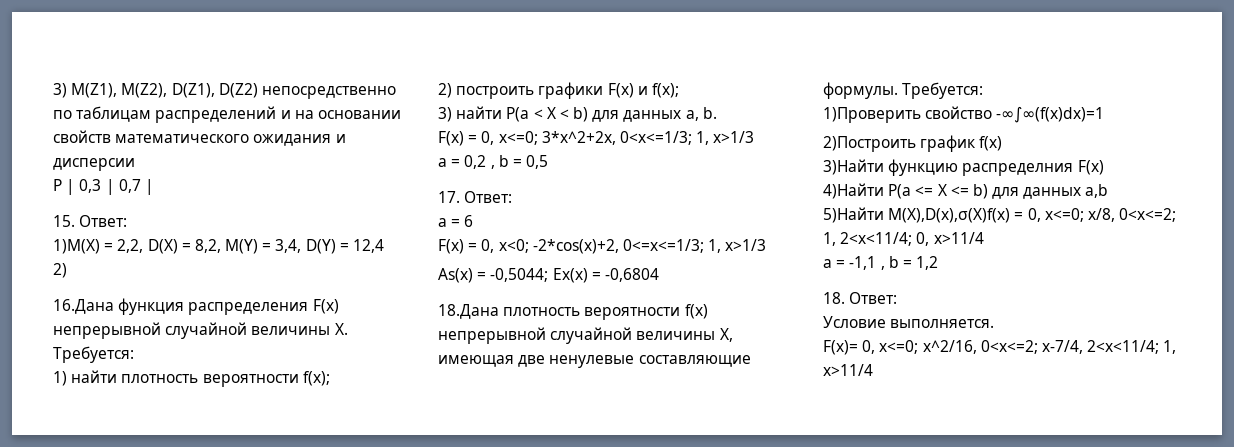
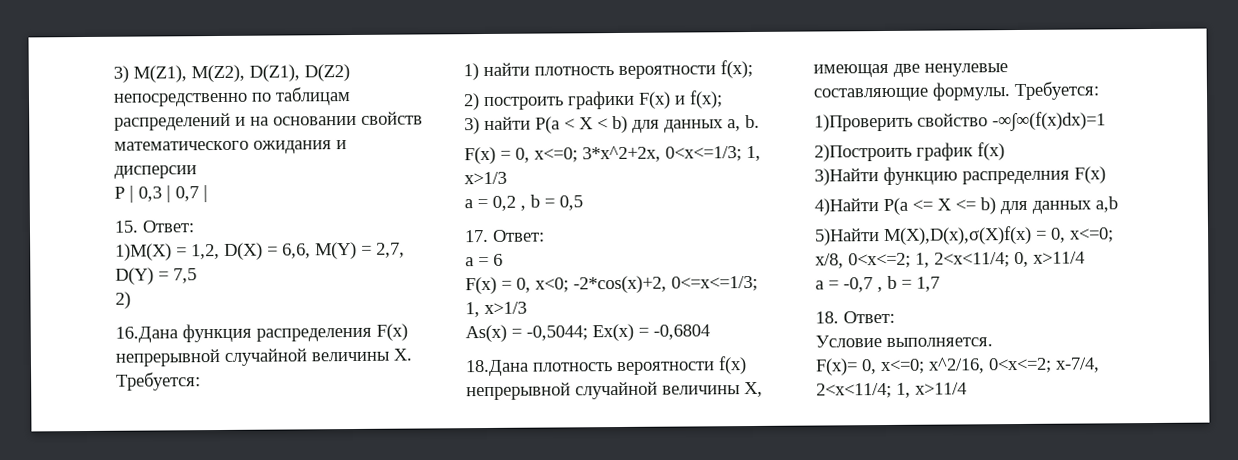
[117,239,144,253] 2,2, -> [191,244,220,260] 1,2,
[194,239,221,253] 8,2, -> [282,243,311,259] 6,6,
[275,239,302,253] 3,4, -> [376,242,405,258] 2,7,
[353,239,385,253] 12,4 -> [173,268,197,284] 7,5
[849,256,939,270] -1,1 , b = 1,2 -> [843,275,940,293] -0,7 , b = 1,7

